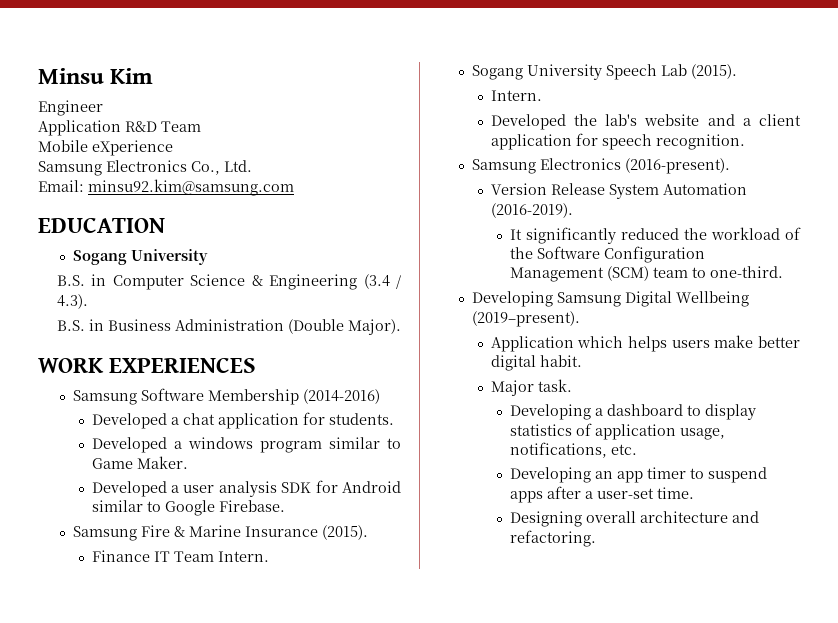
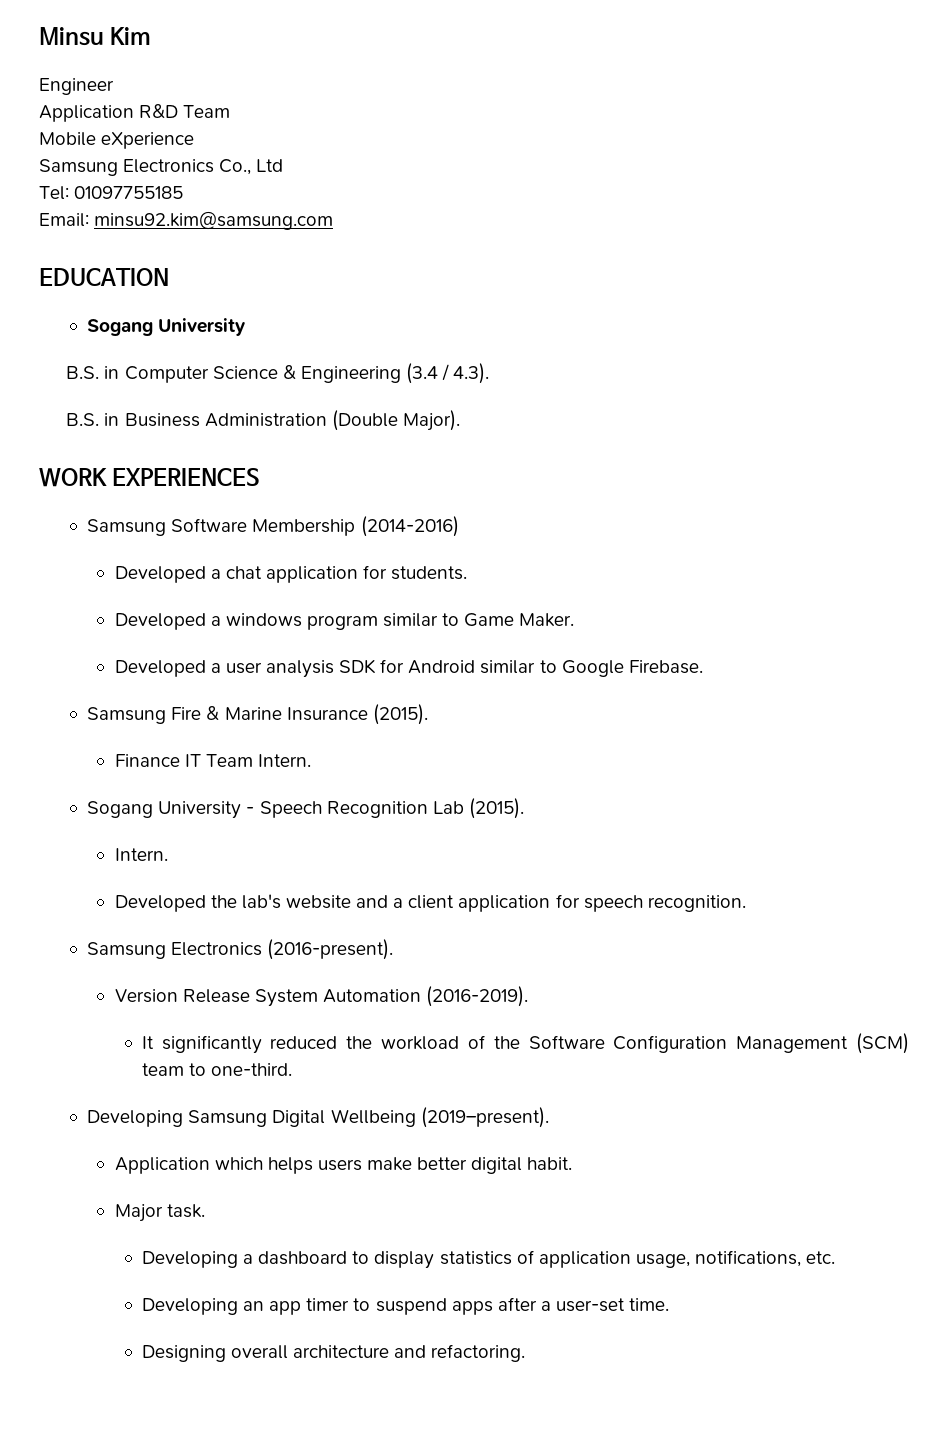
[224,160,252,172] Ltd. -> [256,159,284,172] [39,186,184,200] Ltd // Tel: 01097755185
[605,64,657,80] Speech -> [246,801,428,818] - Speech Recognition

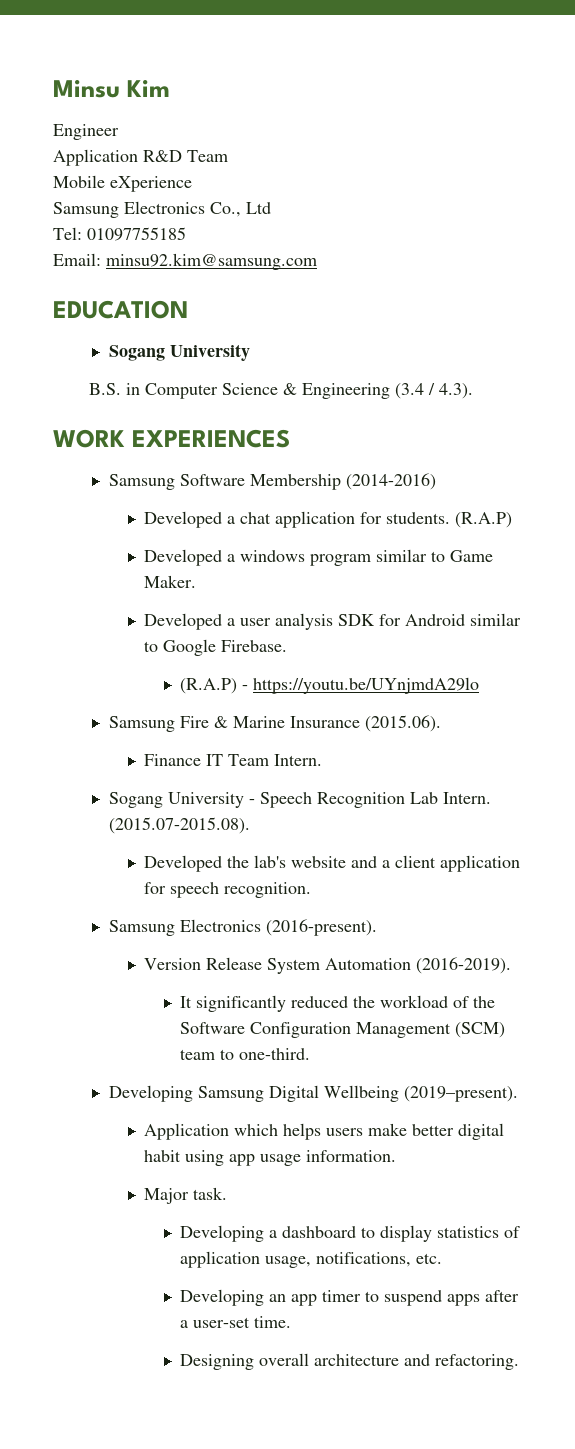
[66,410,460,431] // B.S. in Business Administration (Double Major). -> (473, 391) none
(468, 573) none -> [455,512,513,528] (R.A.P)
(703, 667) none -> [179,677,479,694] // (R.A.P) - https://youtu.be/UYnjmdA29lo
[372,704,428,725] (2015). -> [364,715,441,732] (2015.06).
[468,798,524,819] [114,848,168,861] (2015). // Intern. -> [442,792,491,804] [108,817,250,834] Intern. (2015.07-2015.08).
[527,1157,573,1170] habit. -> [144,1150,397,1166] habit using app usage information.

